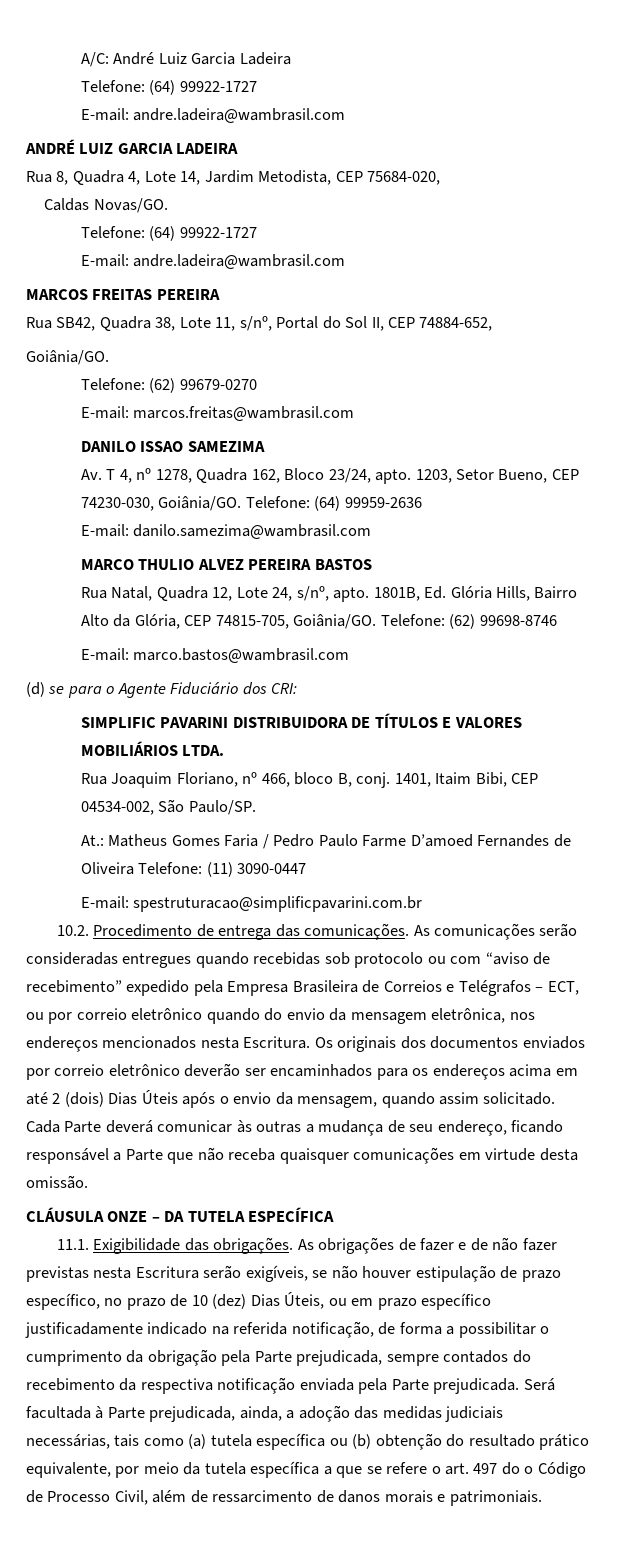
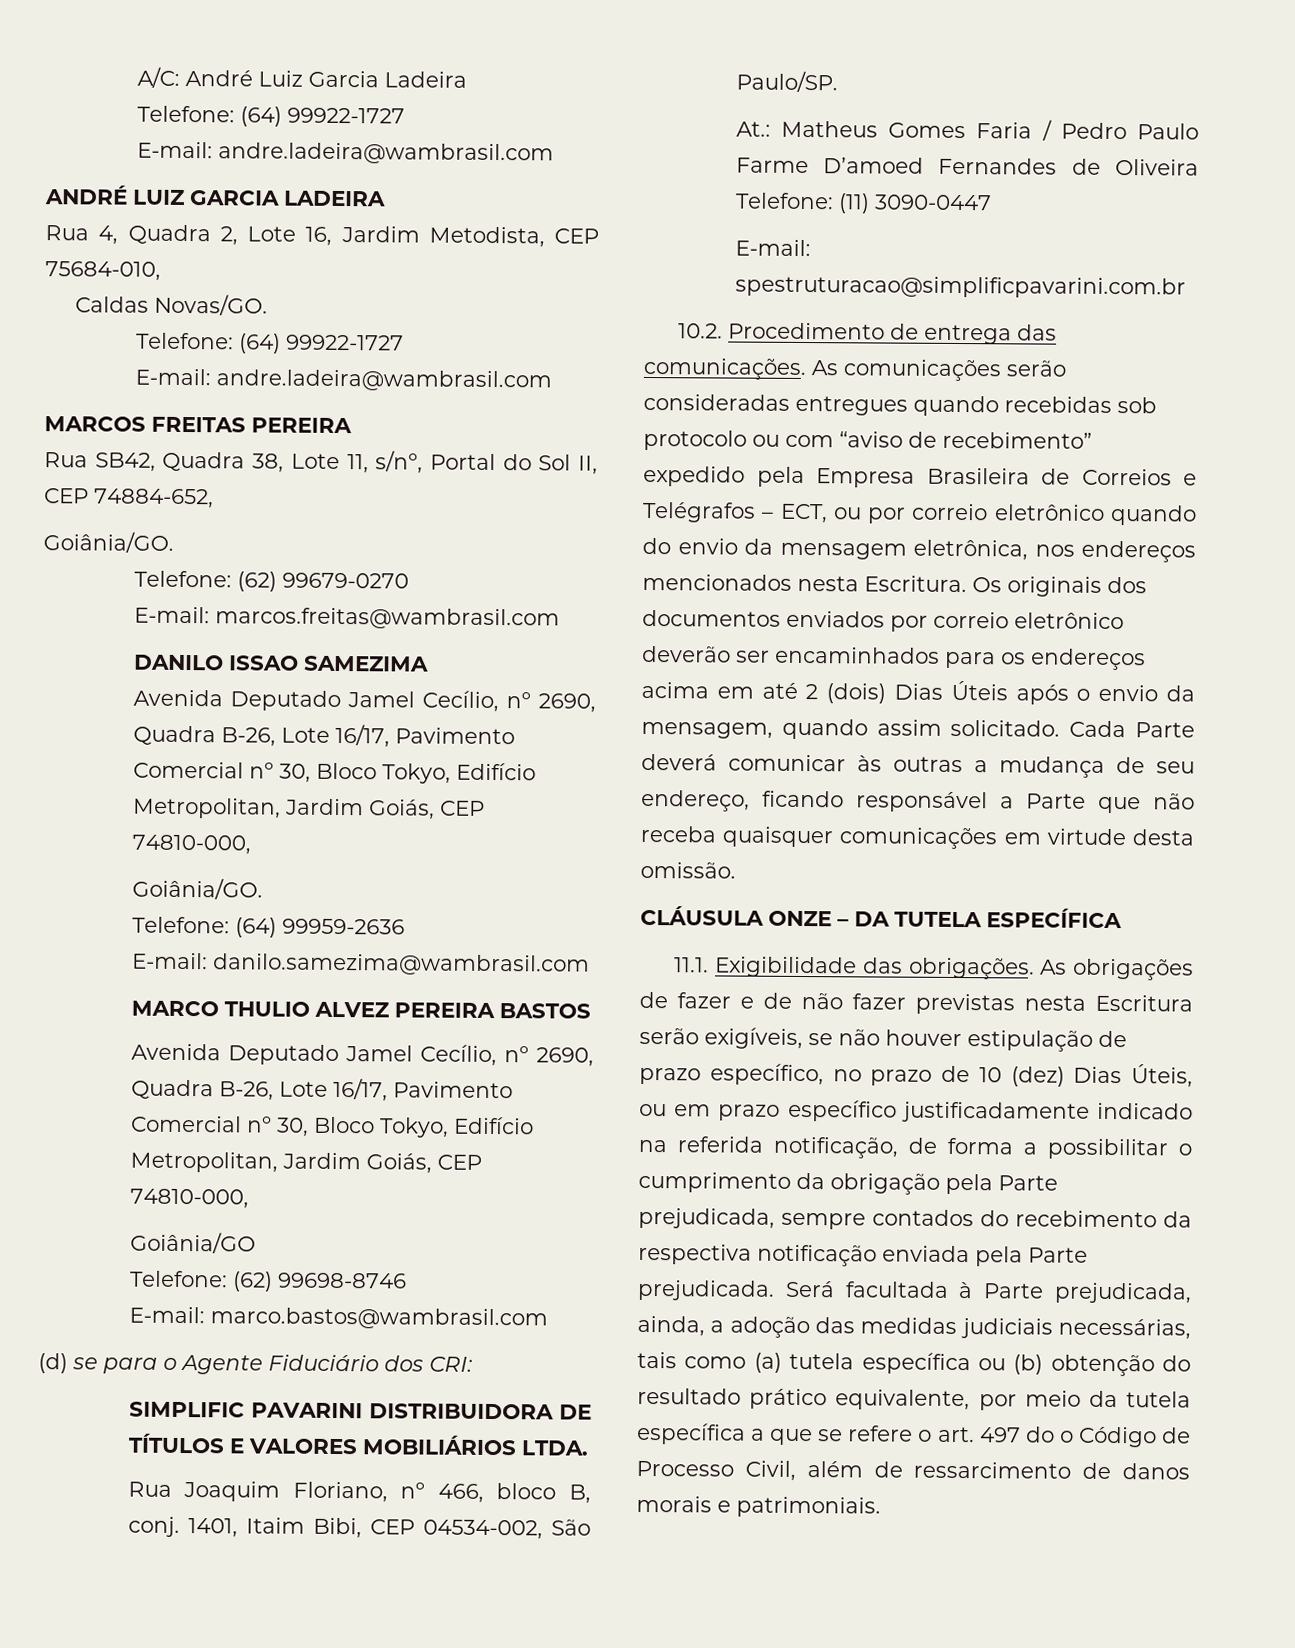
[56,170,201,185] 8, Quadra 4, Lote 14, -> [98,224,333,246] 4, Quadra 2, Lote 16,
[367,171,441,185] 75684-020, -> [45,261,161,281] 75684-010,
[80,468,579,484] [80,496,242,511] Av. T 4, nº 1278, Quadra 162, Bloco 23/24, apto. 1203, Setor Bueno, CEP 74230-030, Goiânia/GO. -> [132,689,596,713] [132,723,515,748] [132,761,536,784] [132,797,485,820] [131,834,251,855] [131,877,263,900] Avenida Deputado Jamel Cecílio, nº 2690, Quadra B-26, Lote 16/17, Pavimento Comercial nº 30, Bloco Tokyo, Edifício Metropolitan, Jardim Goiás, CEP 74810-000, // Goiânia/GO. //
[80,586,578,602] [80,614,377,629] Rua Natal, Quadra 12, Lote 24, s/nº, apto. 1801B, Ed. Glória Hills, Bairro Alto da Glória, CEP 74815-705, Goiânia/GO. -> [130,1043,594,1067] [130,1077,513,1102] [130,1115,534,1138] [129,1151,482,1174] [129,1188,249,1209] [129,1231,256,1254] Avenida Deputado Jamel Cecílio, nº 2690, Quadra B-26, Lote 16/17, Pavimento Comercial nº 30, Bloco Tokyo, Edifício Metropolitan, Jardim Goiás, CEP 74810-000, // Goiânia/GO //

